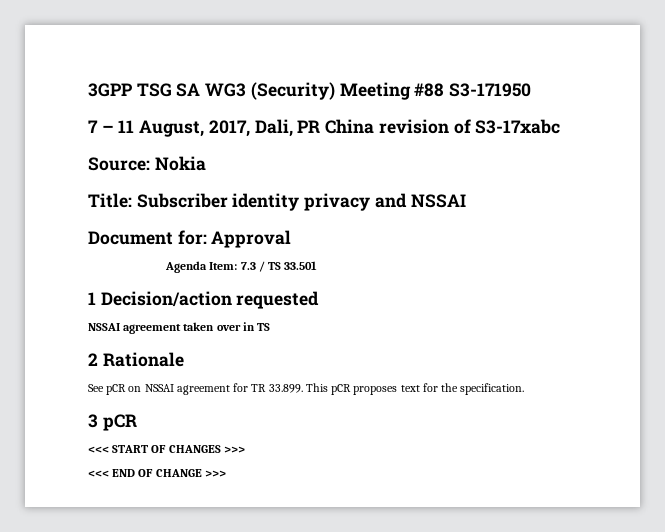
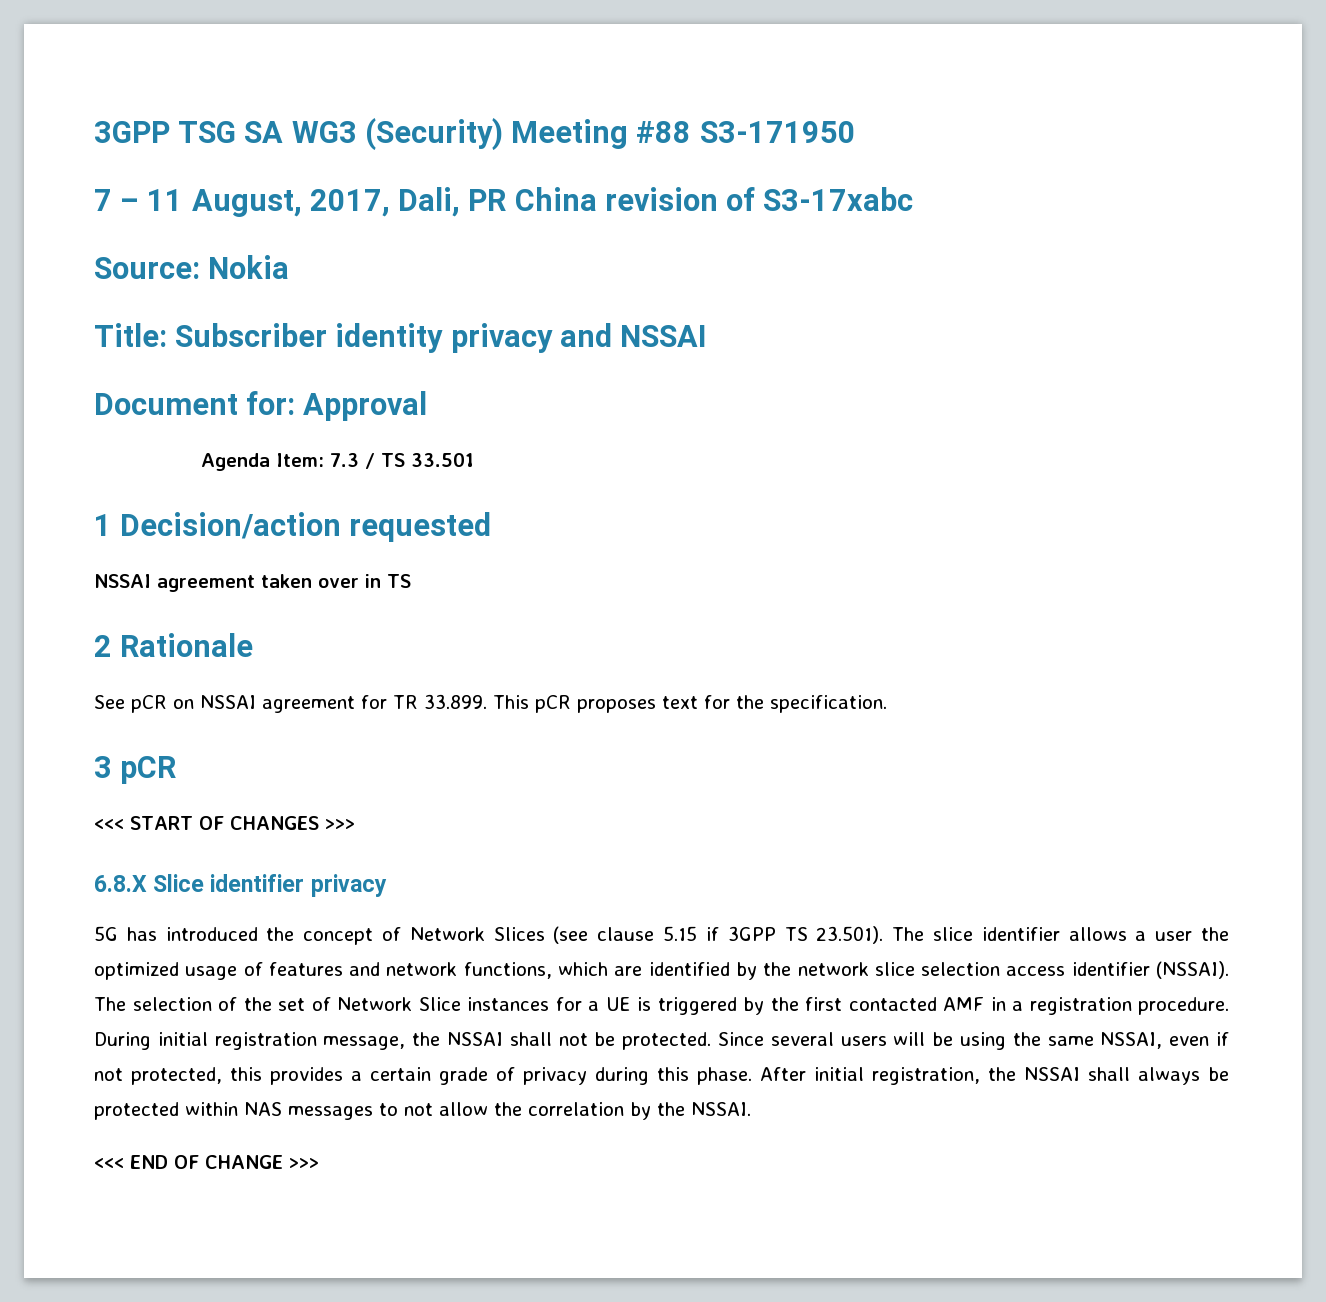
(245, 449) none -> [94,874,387,897] [94,926,1230,945] [94,961,1229,980] [94,997,1229,1015] [94,1032,1229,1050] [94,1067,1229,1085] [94,1102,751,1120] // 6.8.X Slice identifier privacy // 5G has introduced the concept of Network Slices (see clause 5.15 if 3GPP TS 23.501). The slice identifier allows a user the optimized usage of features and network functions, which are identified by the network slice selection access identifier (NSSAI). The selection of the set of Network Slice instances for a UE is triggered by the first contacted AMF in a registration procedure. During initial registration message, the NSSAI shall not be protected. Since several users will be using the same NSSAI, even if not protected, this provides a certain grade of privacy during this phase. After initial registration, the NSSAI shall always be protected within NAS messages to not allow the correlation by the NSSAI.

